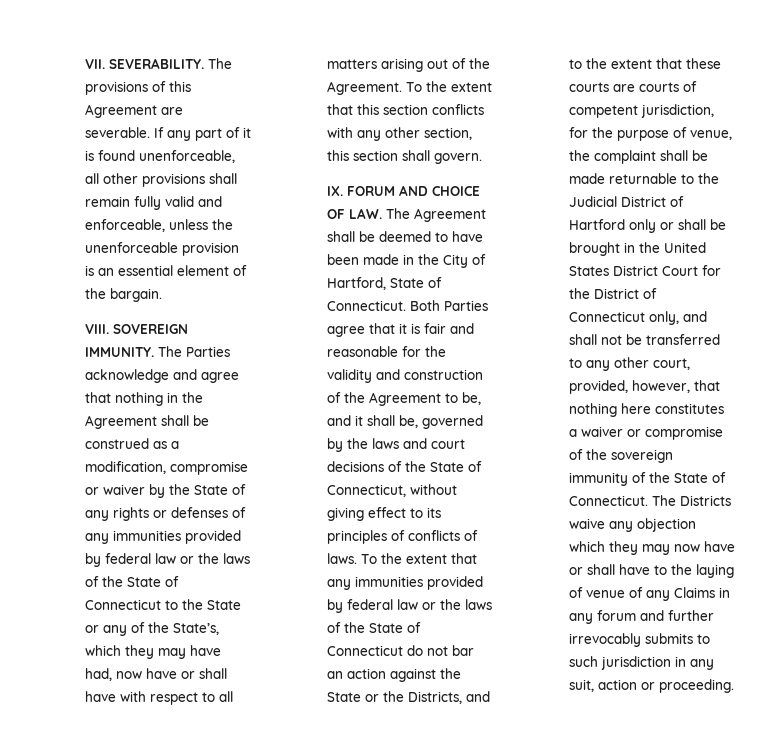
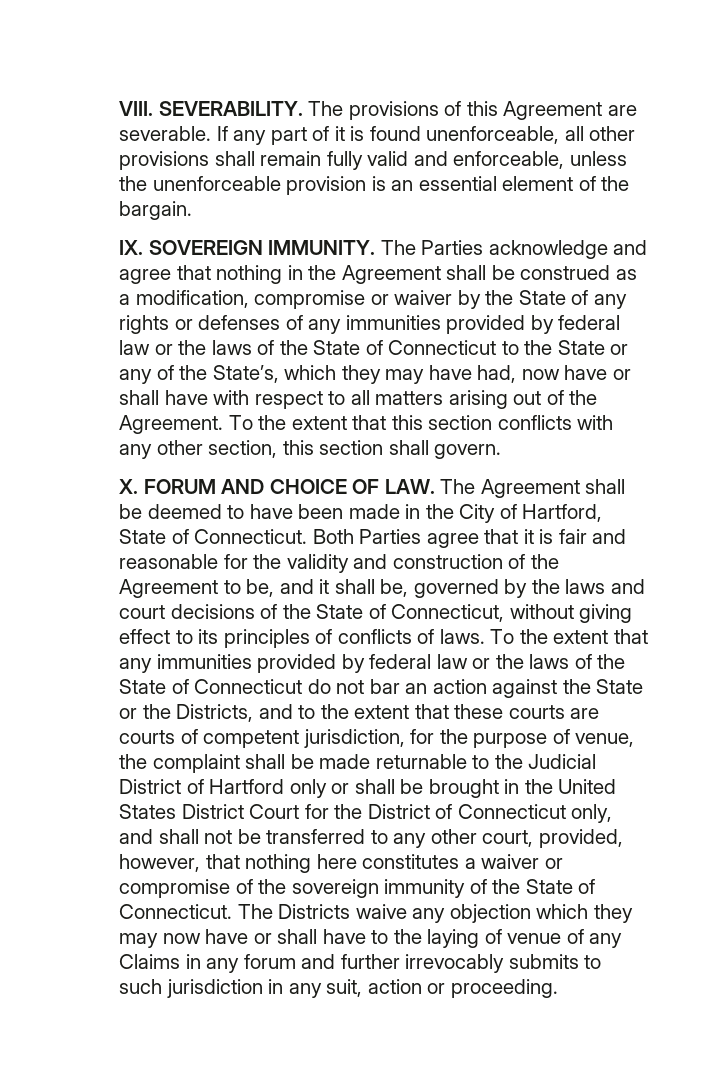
[84,59,105,69] VII. -> [118,101,153,116] VIII.
[84,324,109,334] VIII. -> [118,240,143,255] IX.
[326,186,343,196] IX. -> [118,479,138,494] X.

